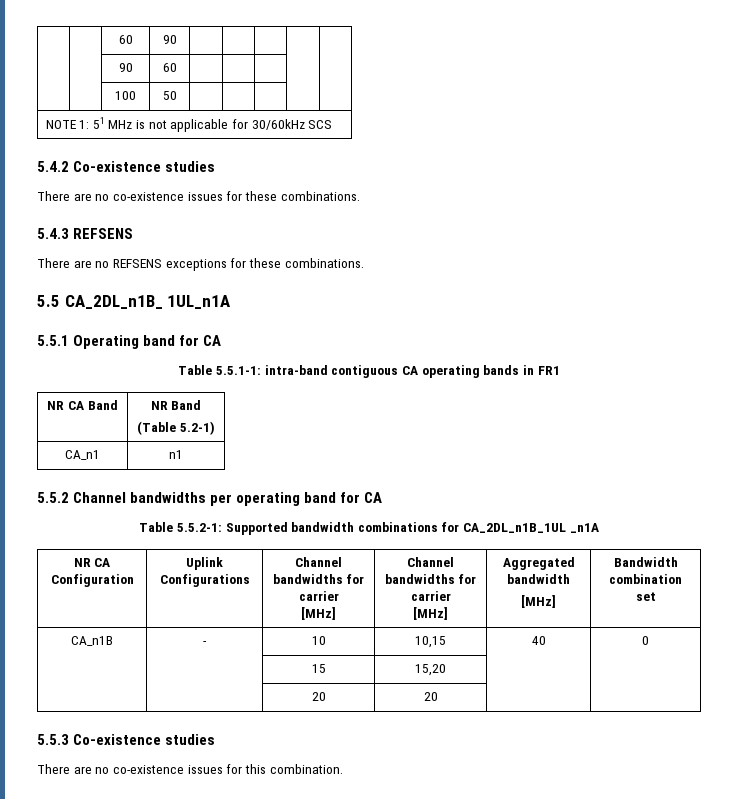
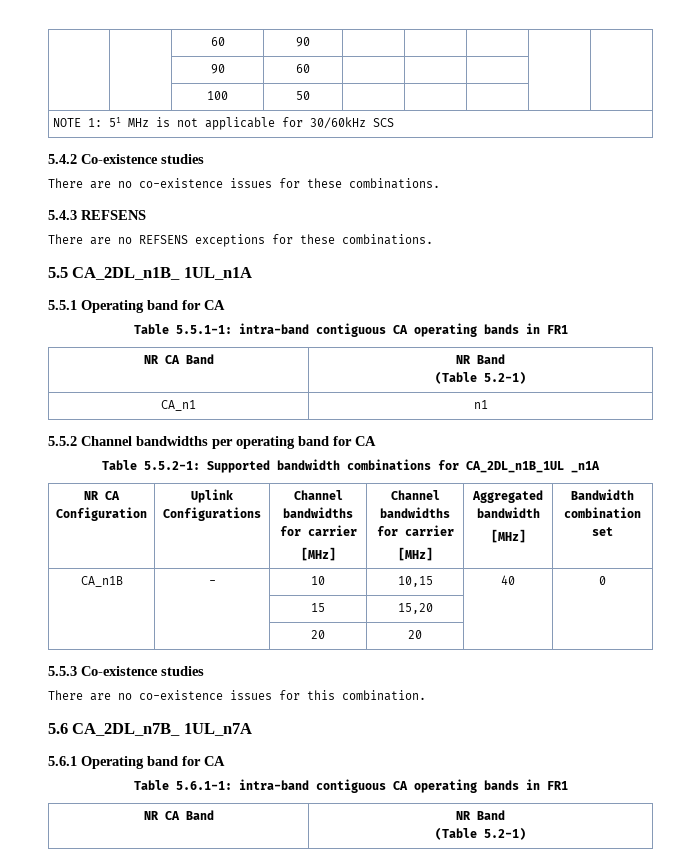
(343, 769) none -> [48,723,252,736] [48,756,225,769] [133,779,568,793] [143,810,214,820] [456,810,506,820] [435,827,526,840] // 5.6 CA_2DL_n7B_ 1UL_n7A // 5.6.1 Operating band for CA // Table 5.6.1-1: intra-band contiguous CA operating bands in FR1 // NR CA Band | NR Band // (Table 5.2-1)

